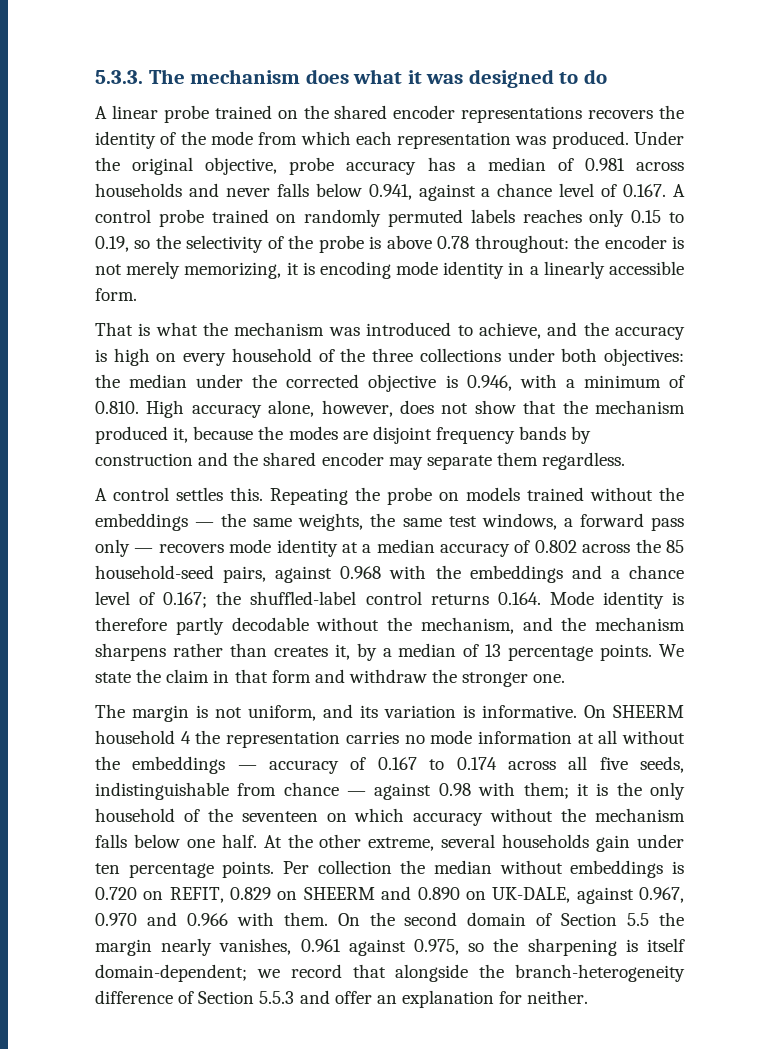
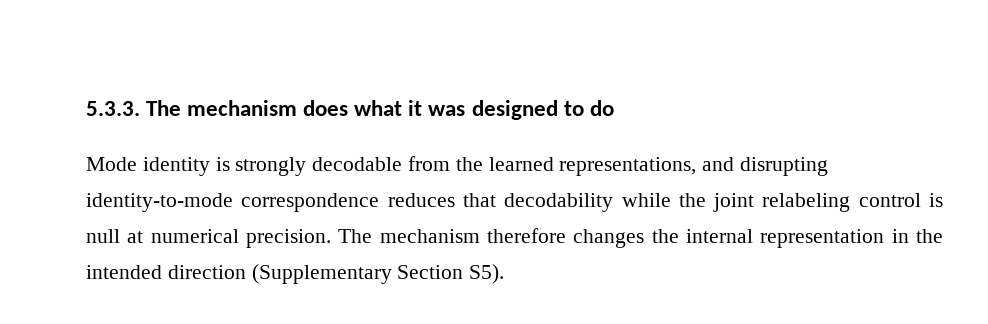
[95,105,684,123] [95,131,684,149] [95,157,685,175] [95,183,685,201] [95,209,684,227] [95,235,684,253] [95,261,684,279] [95,288,137,301] [95,322,686,340] [95,348,684,366] [95,374,686,392] [95,400,685,418] [95,426,592,444] [95,452,626,470] [95,487,684,505] [95,513,685,531] [95,539,684,557] [95,565,685,583] [95,591,685,609] [95,617,685,635] [95,643,685,661] [95,669,566,687] [95,704,684,722] [95,730,685,748] [95,756,685,774] [95,782,685,800] [95,808,686,826] [95,834,684,852] [95,860,685,878] [95,886,684,904] [95,912,684,926] [95,938,686,956] [95,964,685,982] [95,990,589,1008] A linear probe trained on the shared encoder representations recovers the identity of the mode from which each representation was produced. Under the original objective, probe accuracy has a median of 0.981 across households and never falls below 0.941, against a chance level of 0.167. A control probe trained on randomly permuted labels reaches only 0.15 to 0.19, so the selectivity of the probe is above 0.78 throughout: the encoder is not merely memorizing, it is encoding mode identity in a linearly accessible form. // That is what the mechanism was introduced to achieve, and the accuracy is high on every household of the three collections under both objectives: the median under the corrected objective is 0.946, with a minimum of 0.810. High accuracy alone, however, does not show that the mechanism produced it, because the modes are disjoint frequency bands by construction and the shared encoder may separate them regardless. // A control settles this. Repeating the probe on models trained without the embeddings — the same weights, the same test windows, a forward pass only — recovers mode identity at a median accuracy of 0.802 across the 85 household-seed pairs, against 0.968 with the embeddings and a chance level of 0.167; the shuffled-label control returns 0.164. Mode identity is therefore partly decodable without the mechanism, and the mechanism sharpens rather than creates it, by a median of 13 percentage points. We state the claim in that form and withdraw the stronger one. // The margin is not uniform, and its variation is informative. On SHEERM household 4 the representation carries no mode information at all without the embeddings — accuracy of 0.167 to 0.174 across all five seeds, indistinguishable from chance — against 0.98 with them; it is the only household of the seventeen on which accuracy without the mechanism falls below one half. At the other extreme, several households gain under ten percentage points. Per collection the median without embeddings is 0.720 on REFIT, 0.829 on SHEERM and 0.890 on UK-DALE, against 0.967, 0.970 and 0.966 with them. On the second domain of Section 5.5 the margin nearly vanishes, 0.961 against 0.975, so the sharpening is itself domain-dependent; we record that alongside the branch-heterogeneity difference of Section 5.5.3 and offer an explanation for neither. -> [86,156,829,176] [86,193,943,212] [86,228,944,248] [86,264,505,284] Mode identity is strongly decodable from the learned representations, and disrupting identity-to-mode correspondence reduces that decodability while the joint relabeling control is null at numerical precision. The mechanism therefore changes the internal representation in the intended direction (Supplementary Section S5).

